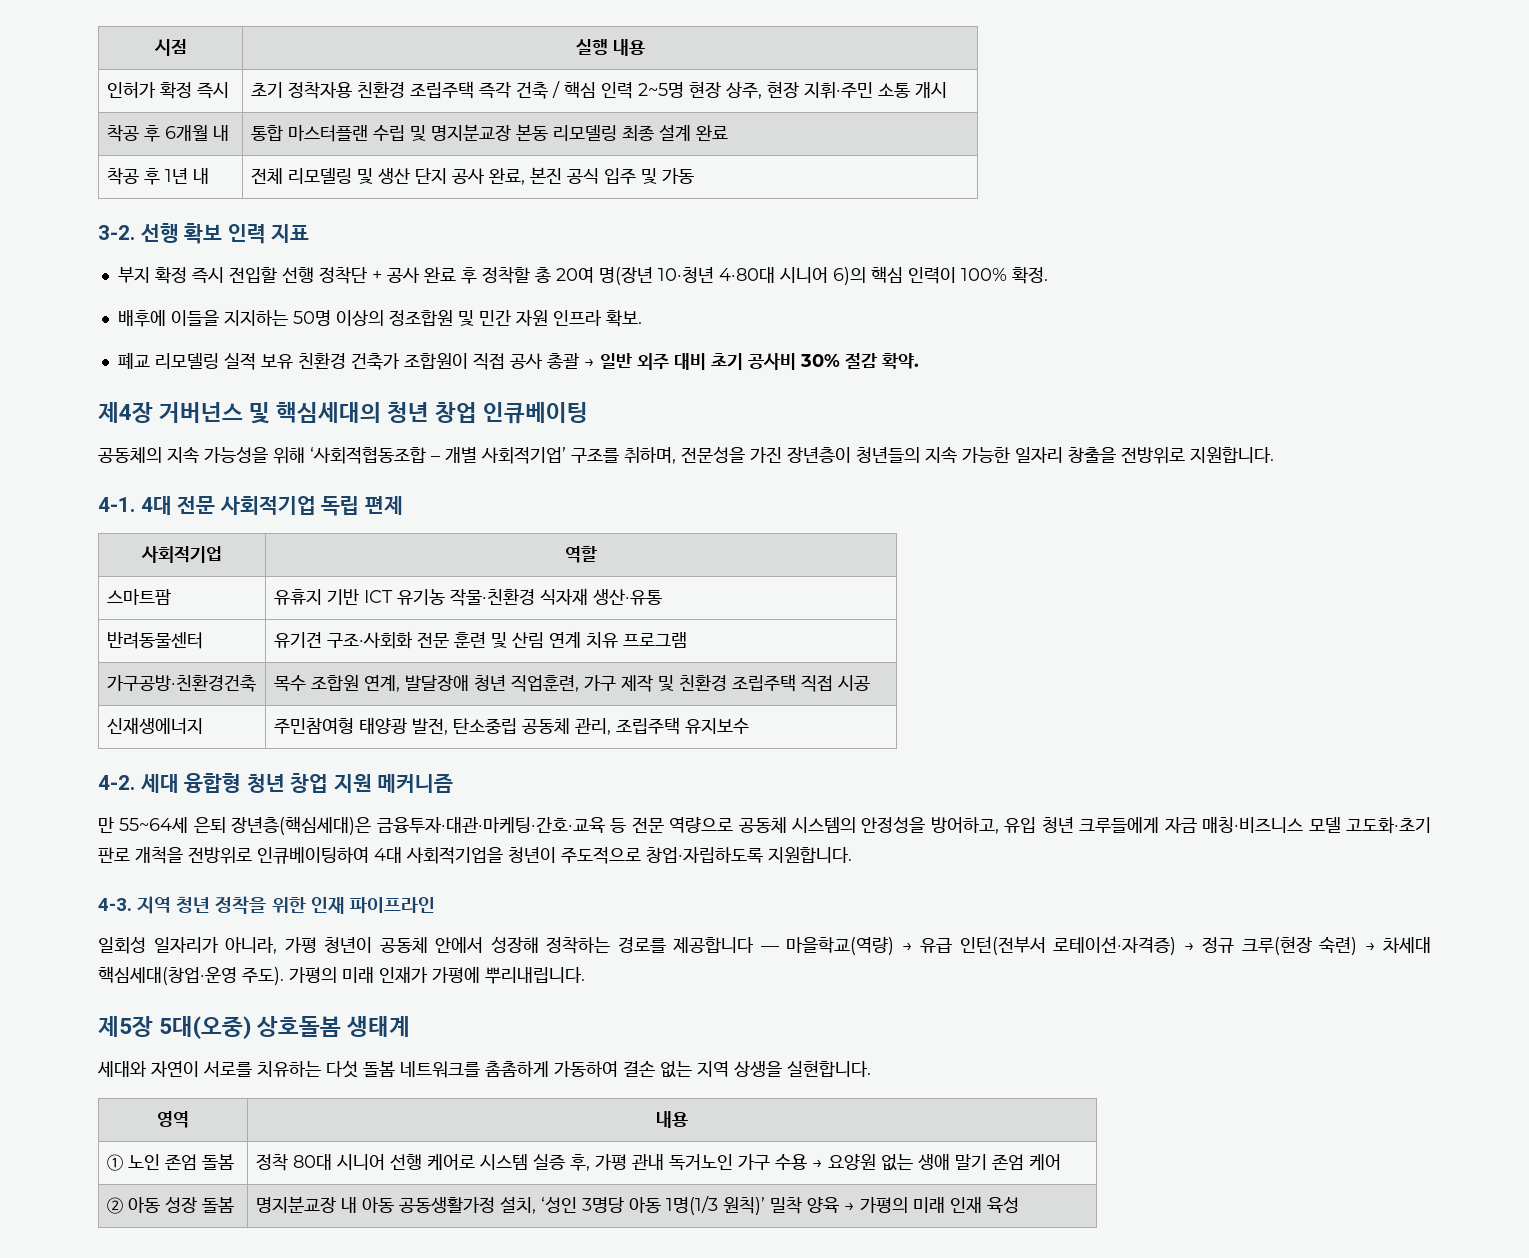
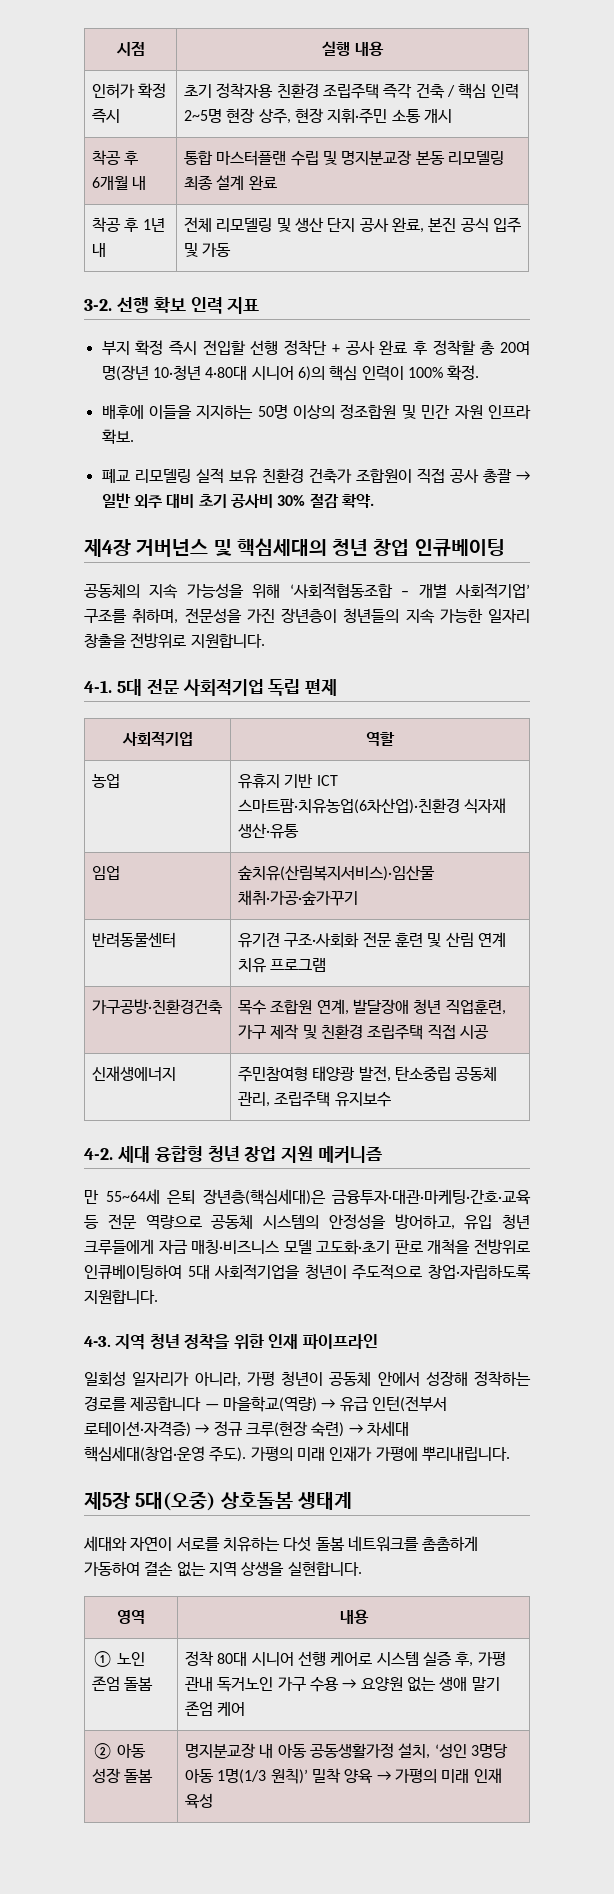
[140,496,172,515] 4대 -> [116,679,142,696] 5대
[106,589,171,605] 스마트팜 -> [91,774,120,788] 농업
[396,588,535,606] 유기농 작물·친환경 -> [237,798,460,814] 스마트팜·치유농업(6차산업)·친환경
(662, 597) none -> [91,866,120,880] [237,865,435,881] [237,890,358,906] // 임업 | 숲치유(산림복지서비스)·임산물 채취·가공·숲가꾸기
[374,847,402,863] 4대 -> [187,1265,210,1279] 5대

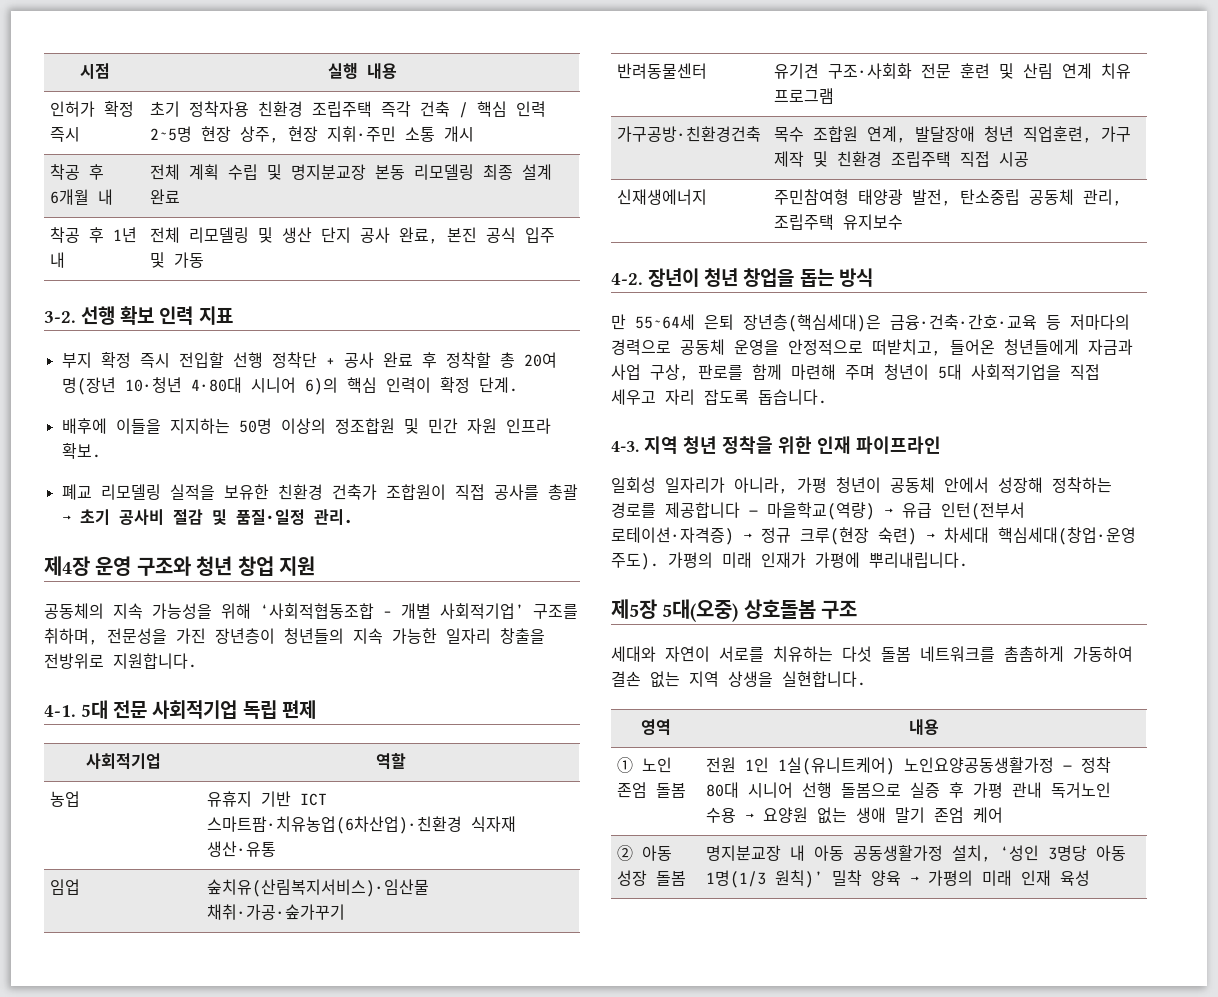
[183,150,287,166] 통합 마스터플랜 -> [150,164,220,180] 전체 계획
[407,365,480,380] 100% 확정. -> [439,377,518,393] 확정 단계.
[195,468,257,484] 실적 보유 -> [169,484,269,500] 실적을 보유한
[449,469,479,483] 공사 -> [493,484,539,500] 공사를
[101,493,374,508] [84,538,505,557] 일반 외주 대비 초기 공사비 30% 절감 확약. // 제4장 거버넌스 및 핵심세대의 청년 창업 인큐베이팅 -> [79,509,353,525] [44,556,315,576] 초기 공사비 절감 및 품질·일정 관리. // 제4장 운영 구조와 청년 창업 지원
[117,1146,383,1163] [84,1189,531,1205] [84,1214,530,1230] [84,1239,530,1255] [84,1264,531,1280] [84,1290,158,1304] 세대 융합형 청년 창업 지원 메커니즘 // 만 55~64세 은퇴 장년층(핵심세대)은 금융투자·대관·마케팅·간호·교육 등 전문 역량으로 공동체 시스템의 안정성을 방어하고, 유입 청년 크루들에게 자금 매칭·비즈니스 모델 고도화·초기 판로 개척을 전방위로 인큐베이팅하여 5대 사회적기업을 청년이 주도적으로 창업·자립하도록 지원합니다. -> [648,268,873,287] [611,314,1130,332] [611,339,1133,356] [611,364,1100,381] [611,389,827,405] 장년이 청년 창업을 돕는 방식 // 만 55~64세 은퇴 장년층(핵심세대)은 금융·건축·간호·교육 등 저마다의 경력으로 공동체 운영을 안정적으로 떠받치고, 들어온 청년들에게 자금과 사업 구상, 판로를 함께 마련해 주며 청년이 5대 사회적기업을 직접 세우고 자리 잡도록 돕습니다.
[296,1492,352,1510] 생태계 -> [821,600,858,619] 구조
[184,1651,474,1667] 정착 80대 시니어 선행 케어로 시스템 실증 후, -> [706,757,1112,775] [706,782,965,798] 전원 1인 1실(유니트케어) 노인요양공동생활가정 — 정착 80대 시니어 선행 돌봄으로 실증 후
[277,1677,306,1691] 가구 -> (1112, 790) none

